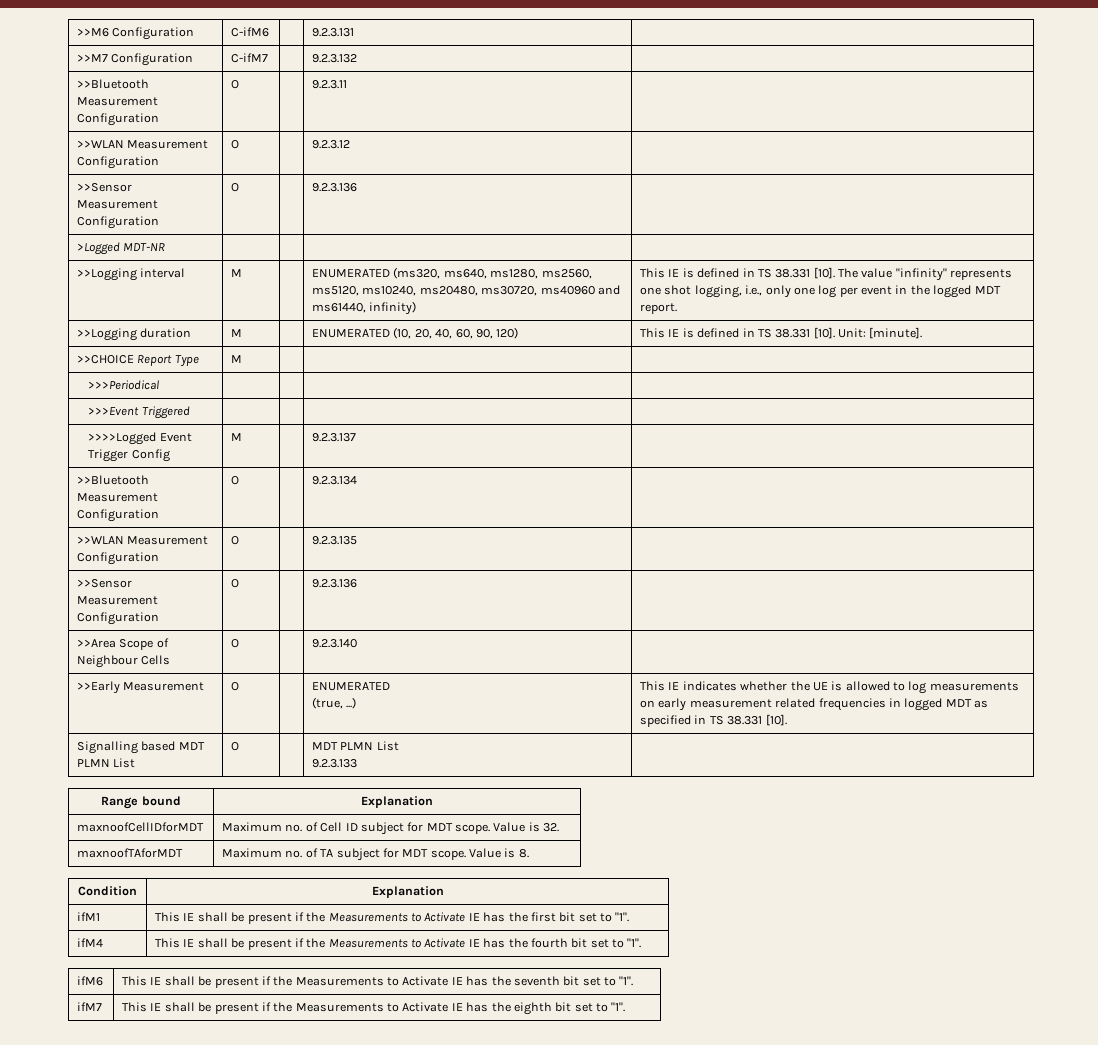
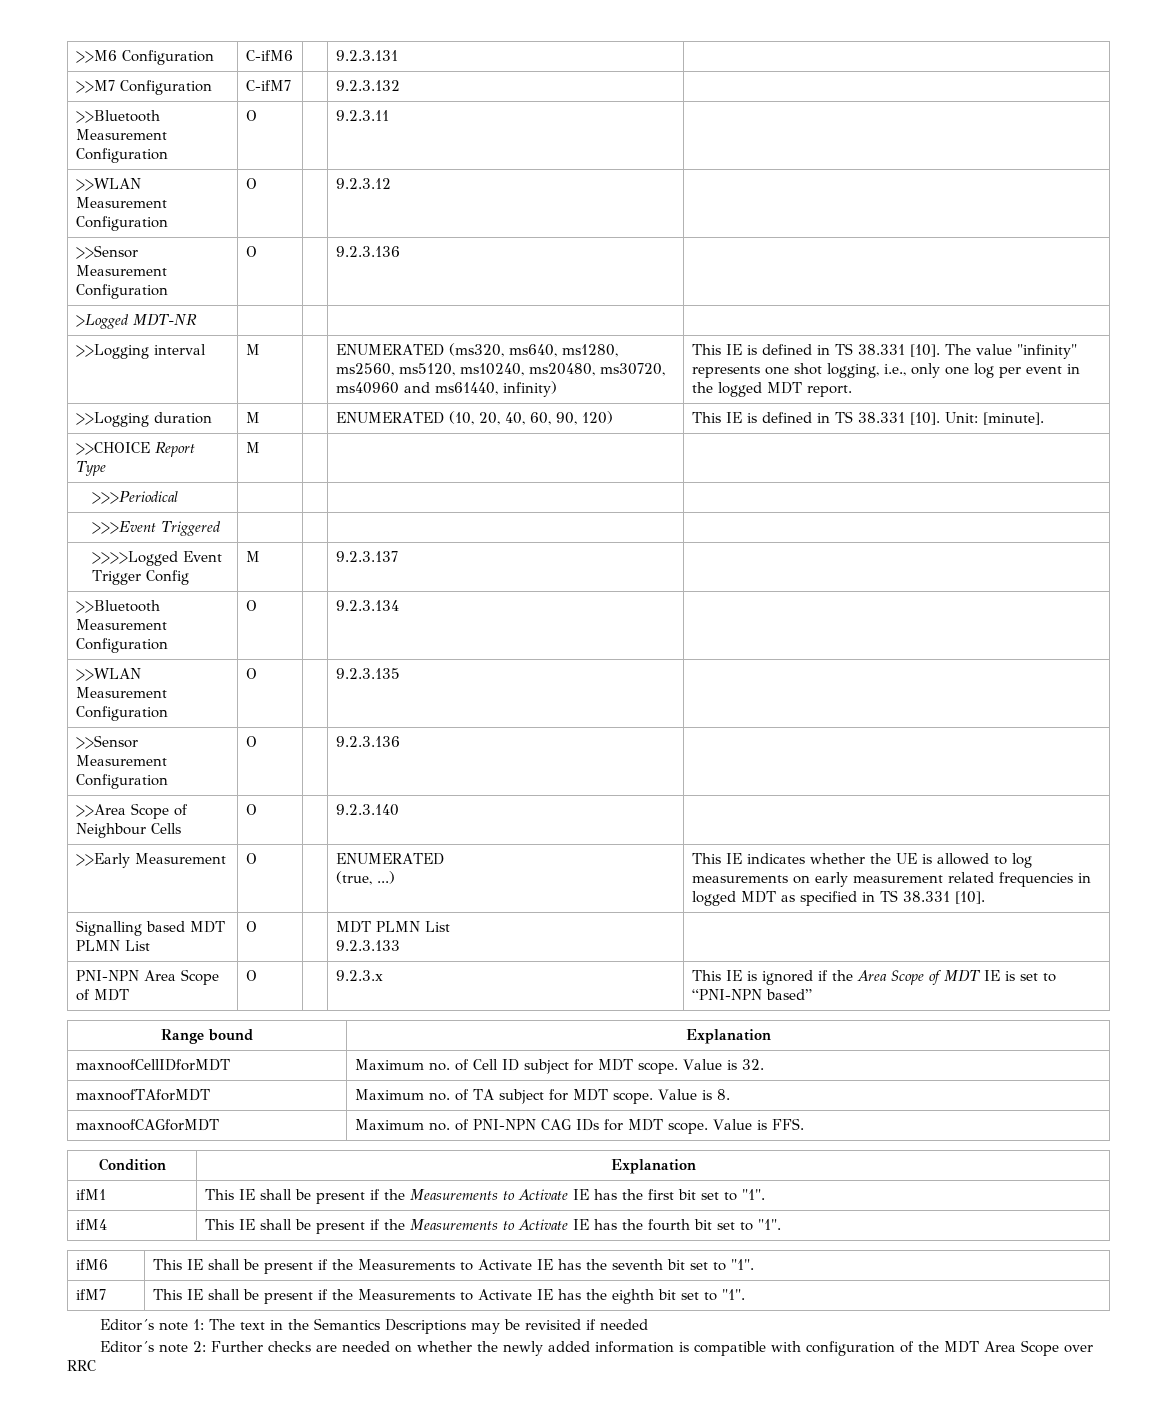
(358, 763) none -> [75,969,219,985] [75,989,129,1001] [245,970,257,981] [335,970,383,981] [691,970,1056,985] [691,989,812,1000] // PNI-NPN Area Scope of MDT | O | | 9.2.3.x | This IE is ignored if the Area Scope of MDT IE is set to “PNI-NPN based”
(529, 853) none -> [75,1119,219,1131] [354,1118,804,1134] // maxnoofCAGforMDT | Maximum no. of PNI-NPN CAG IDs for MDT scope. Value is FFS.
(626, 1007) none -> [100,1318,649,1334] [100,1340,1094,1356] [67,1360,96,1371] // Editor´s note 1: The text in the Semantics Descriptions may be revisited if needed // Editor´s note 2: Further checks are needed on whether the newly added information is compatible with configuration of the MDT Area Scope over RRC

